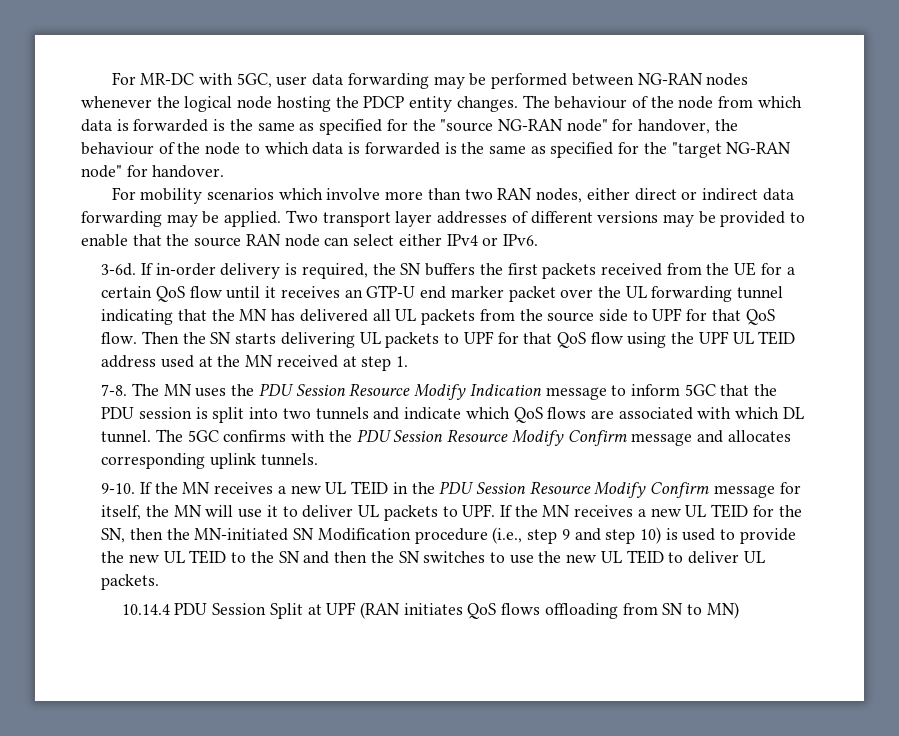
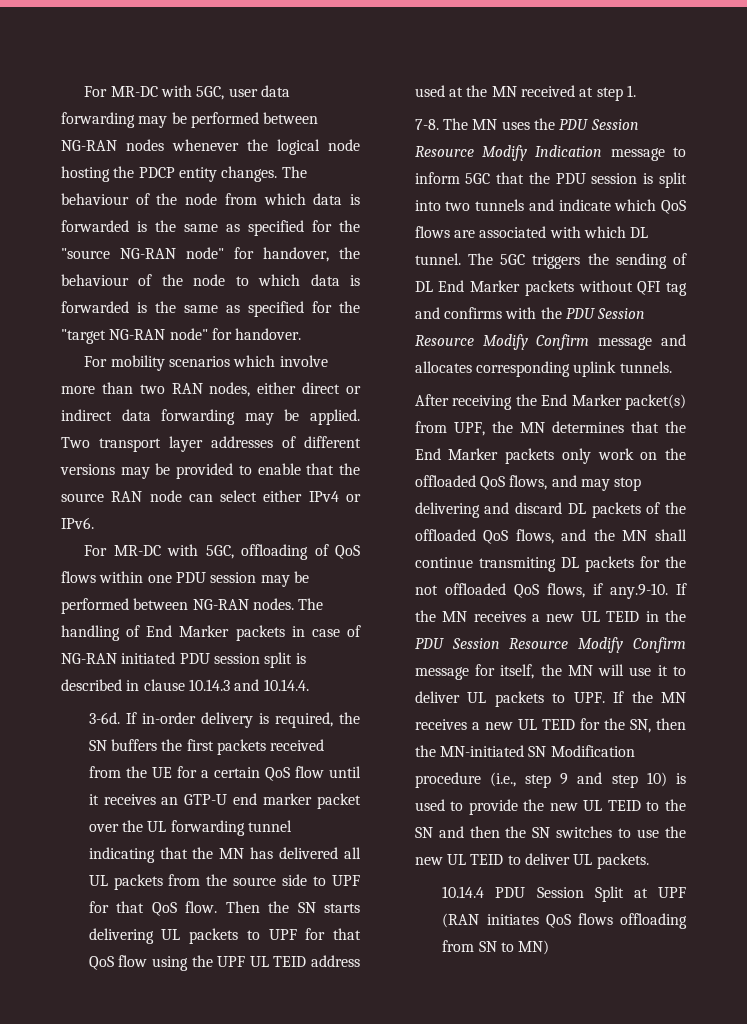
(538, 240) none -> [84,544,360,560] [61,571,309,587] [61,598,324,614] [61,625,361,641] [61,652,306,668] [61,679,309,691] // For MR-DC with 5GC, offloading of QoS flows within one PDU session may be performed between NG-RAN nodes. The handling of End Marker packets in case of NG-RAN initiated PDU session split is described in clause 10.14.3 and 10.14.4.
(219, 436) none -> [532,253,687,269] [414,280,687,296] [414,307,440,319] triggers the sending of DL End Marker packets without QFI tag and
[101,483,136,494] 9-10. -> [414,394,686,410] [414,421,686,436] [414,448,686,464] [414,475,642,491] [414,502,686,518] [414,529,687,544] [414,556,686,572] [414,583,668,599] After receiving the End Marker packet(s) from UPF, the MN determines that the End Marker packets only work on the offloaded QoS flows, and may stop delivering and discard DL packets of the offloaded QoS flows, and the MN shall continue transmiting DL packets for the not offloaded QoS flows, if any.9-10.

